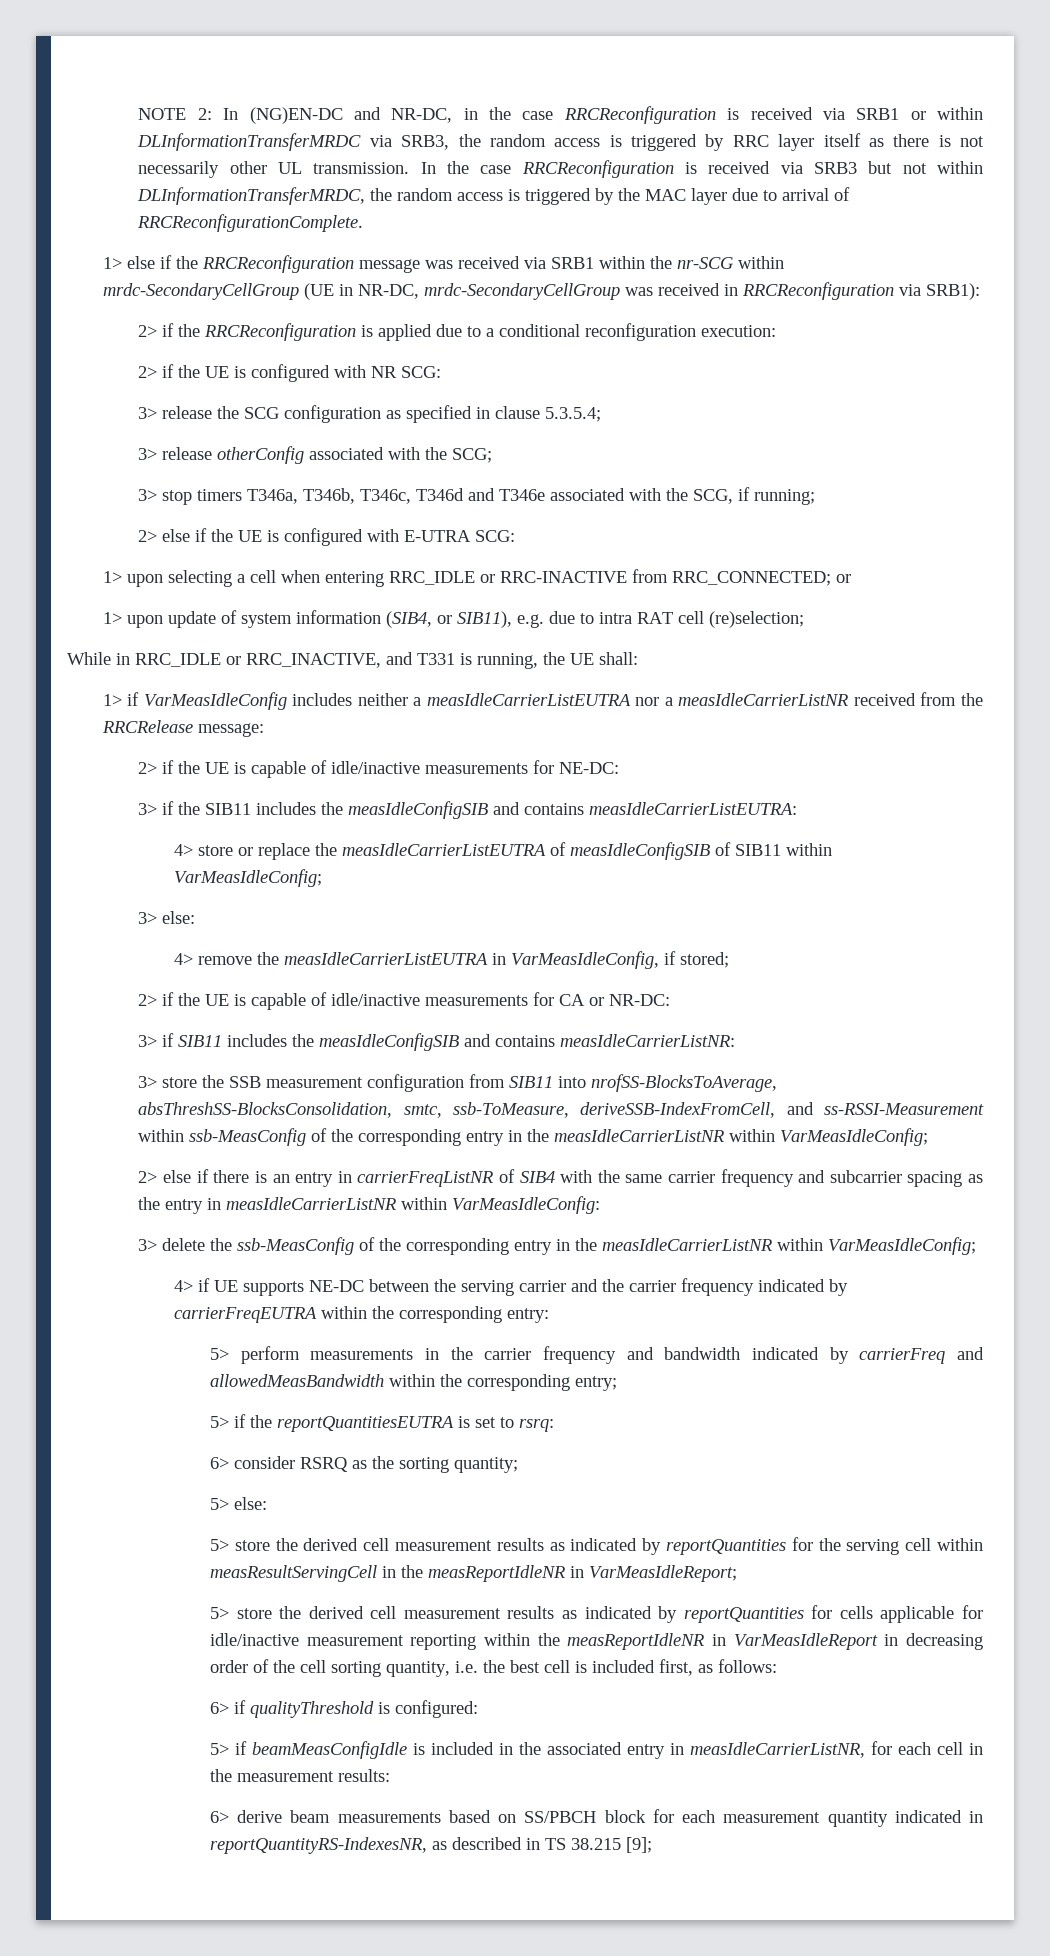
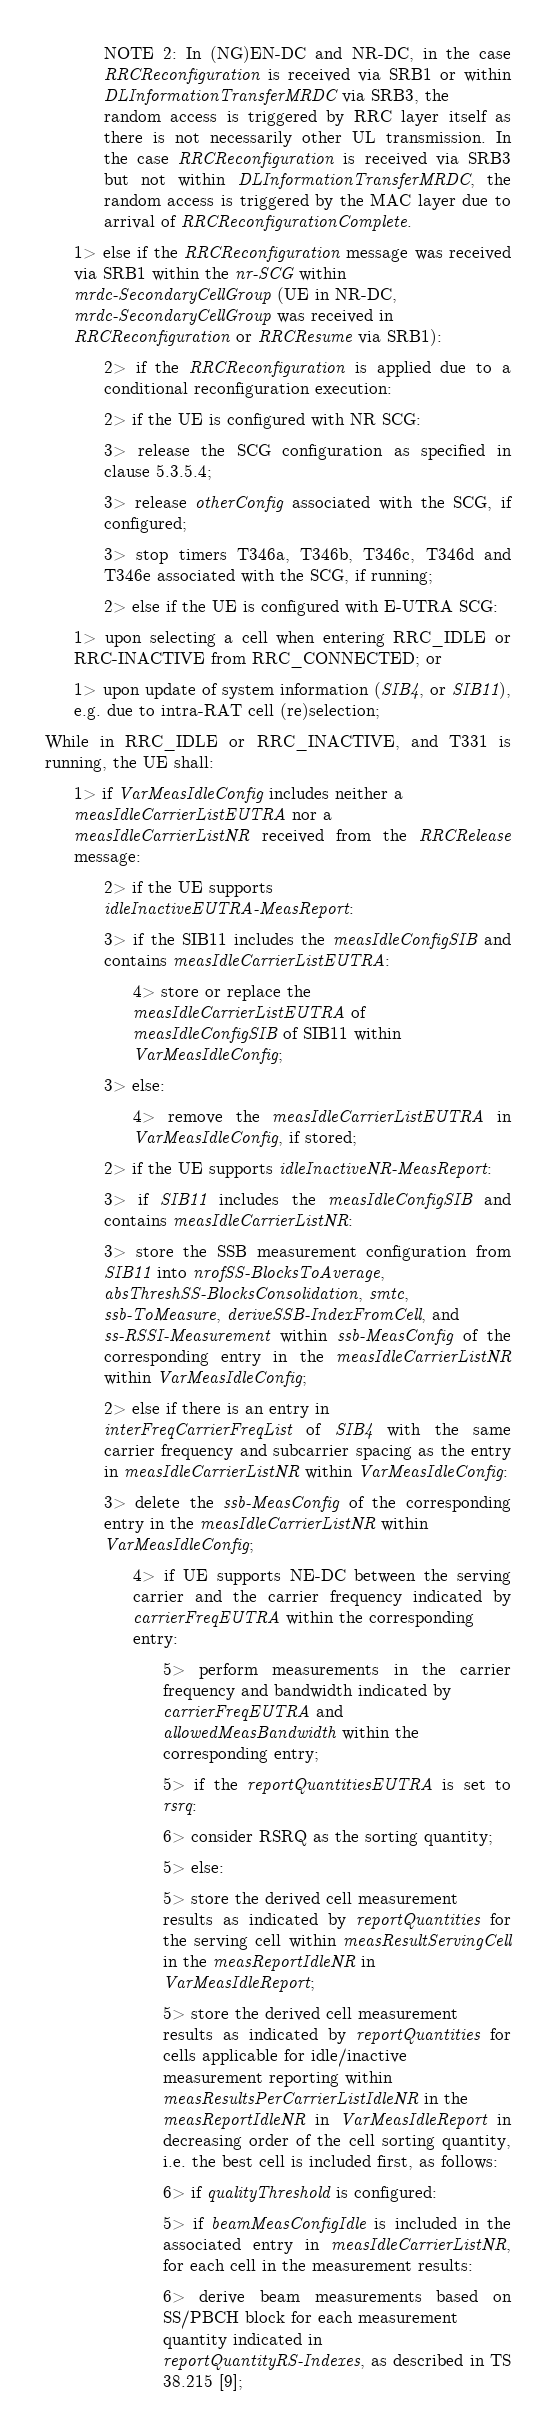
(894, 291) none -> [236,330,353,342] or RRCResume
[452,448,493,463] SCG; -> [453,496,513,511] [103,517,187,533] SCG, if configured;
[598,612,673,624] intra RAT -> [161,704,243,716] intra-RAT
[234,760,620,778] is capable of idle/inactive measurements for NE-DC: -> [208,883,273,897] [103,902,354,918] supports idleInactiveEUTRA-MeasReport:
[234,992,671,1010] is capable of idle/inactive measurements for CA or NR-DC: -> [208,1162,492,1178] supports idleInactiveNR-MeasReport:
[357,1171,494,1187] carrierFreqListNR -> [103,1423,293,1439] interFreqCarrierFreqList
[859,1348,946,1364] carrierFreq -> [162,1705,310,1721] carrierFreqEUTRA
(530, 1639) none -> [162,2092,439,2106] measResultsPerCarrierListIdleNR in
[209,1837,427,1854] reportQuantityRS-IndexesNR, -> [162,2354,365,2370] reportQuantityRS-Indexes,

